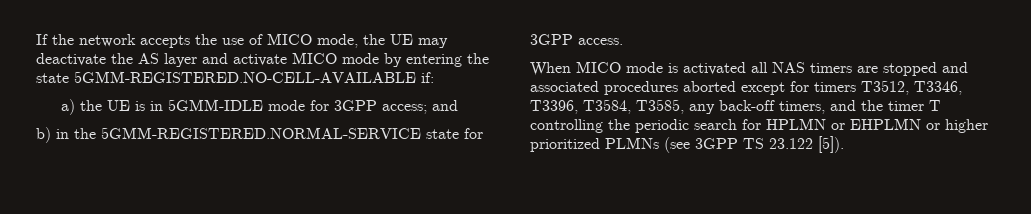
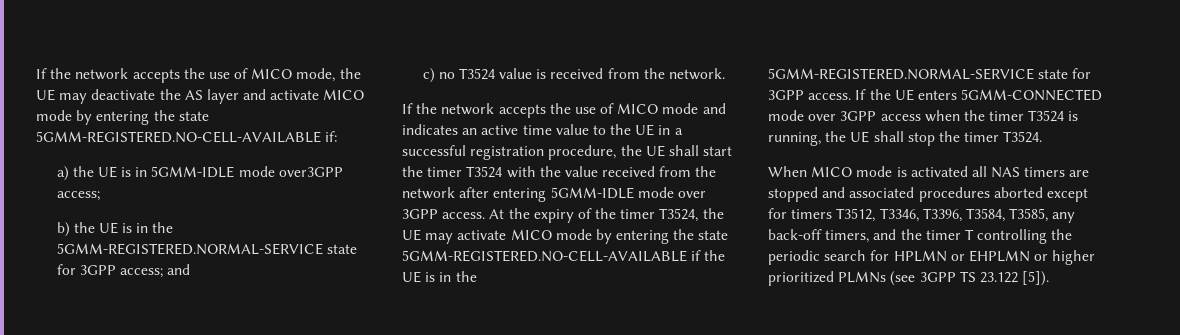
[309,100,458,114] [36,127,51,143] for 3GPP access; and // b) -> [278,167,343,177] [56,191,100,201] [56,222,174,237] [56,243,357,255] [56,264,191,278] [422,68,726,83] [402,103,726,118] [402,124,683,136] [402,145,733,160] [402,166,717,178] [402,187,706,202] [402,208,724,223] [402,229,729,244] [402,250,726,262] [402,271,436,283] over3GPP access; // b) the UE is in the 5GMM-REGISTERED.NORMAL-SERVICE state for 3GPP access; and // c) no T3524 value is received from the network. // If the network accepts the use of MICO mode and indicates an active time value to the UE in a successful registration procedure, the UE shall start the timer T3524 with the value received from the network after entering 5GMM-IDLE mode over 3GPP access. At the expiry of the timer T3524, the UE may activate MICO mode by entering the state 5GMM-REGISTERED.NO-CELL-AVAILABLE if the UE is
(623, 41) none -> [855,89,1103,101] [768,110,1079,122] [768,131,1043,146] If the UE enters 5GMM-CONNECTED mode over 3GPP access when the timer T3524 is running, the UE shall stop the timer T3524.

